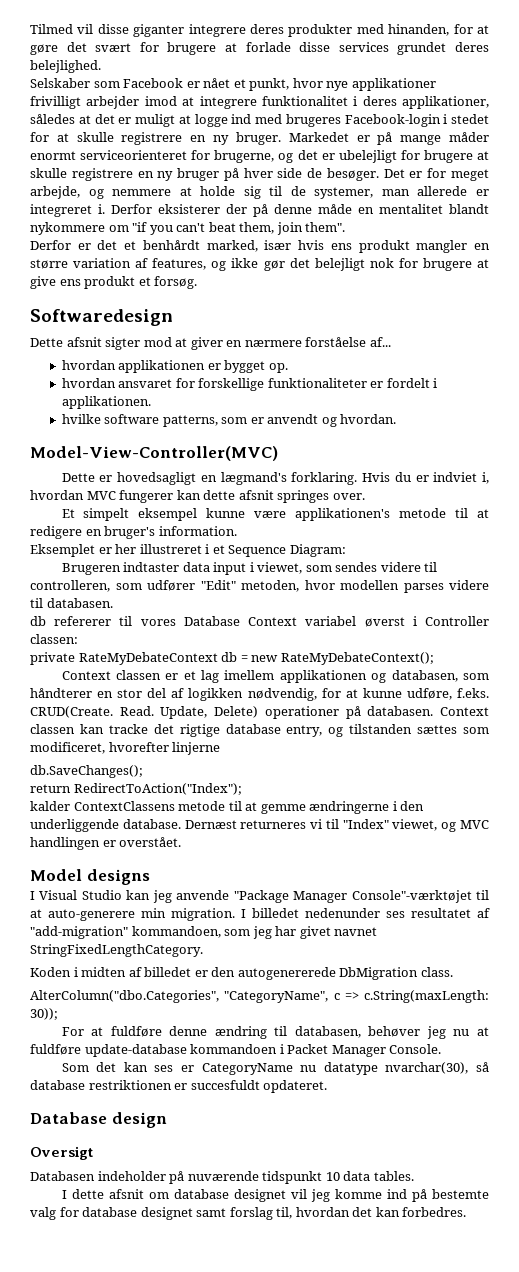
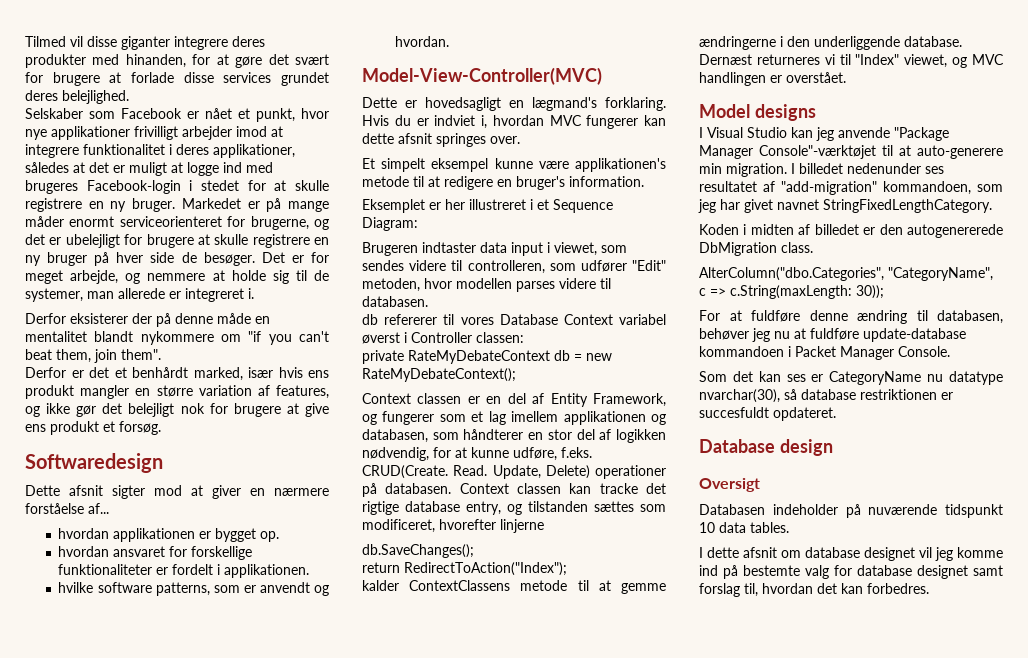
(105, 209) none -> (254, 293) //
(179, 676) none -> [486,393,666,407] [362,411,466,425] en del af Entity Framework, og fungerer som

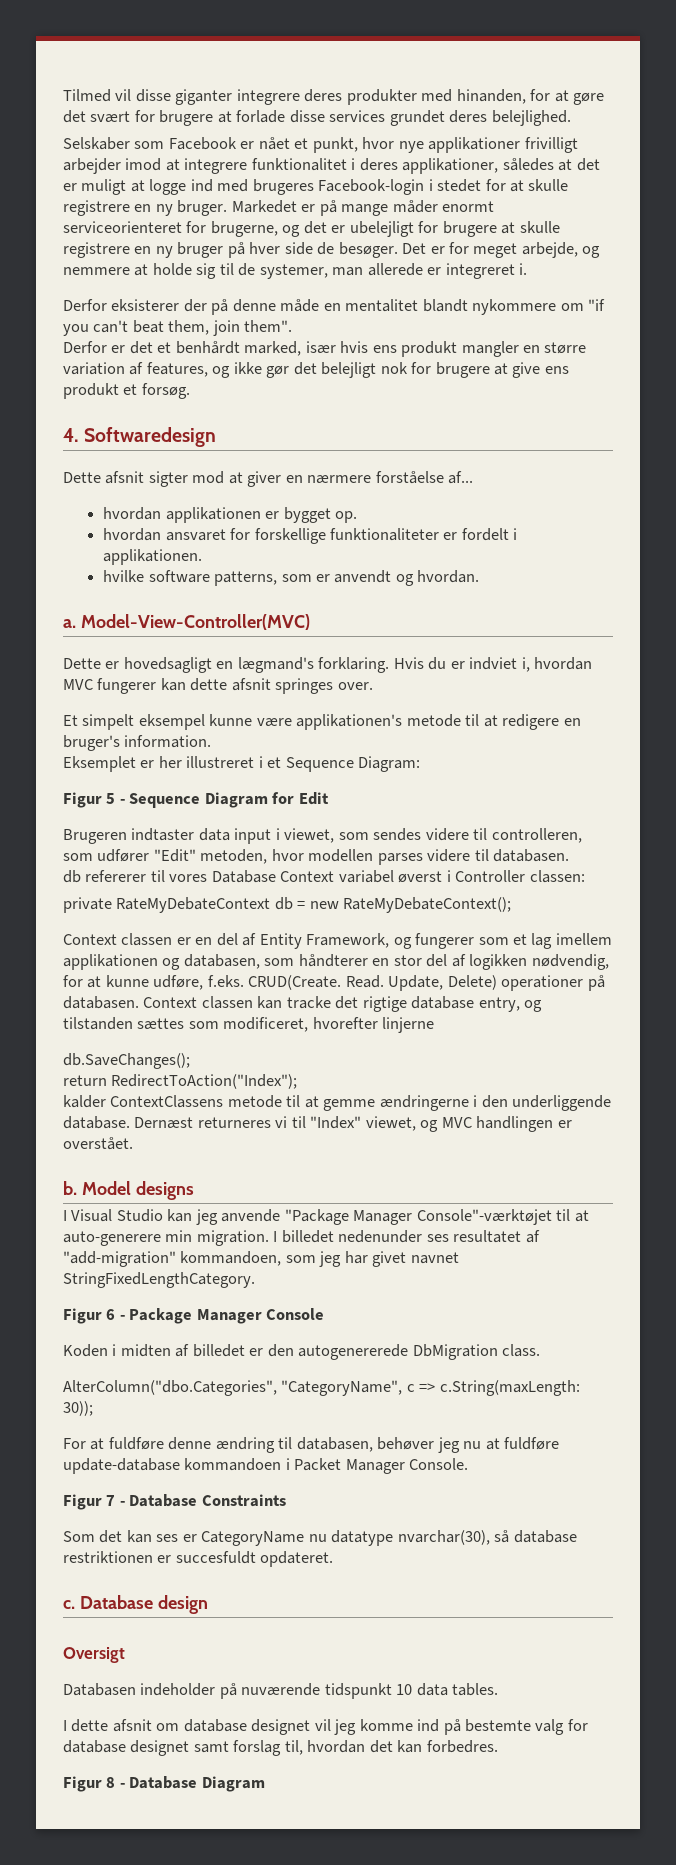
(161, 428) none -> [63,428,79,442] 4.
(450, 41) none -> [63,619,76,628] a.
(418, 224) none -> [63,792,329,808] // Figur 5 - Sequence Diagram for Edit
(846, 77) none -> [63,1181,77,1195] b.
(992, 206) none -> [63,1308,325,1324] // Figur 6 - Package Manager Console
(950, 351) none -> [63,1494,286,1510] // Figur 7 - Database Constraints
(836, 414) none -> [63,1600,75,1609] c.
(929, 588) none -> [63,1776,265,1792] // Figur 8 - Database Diagram

